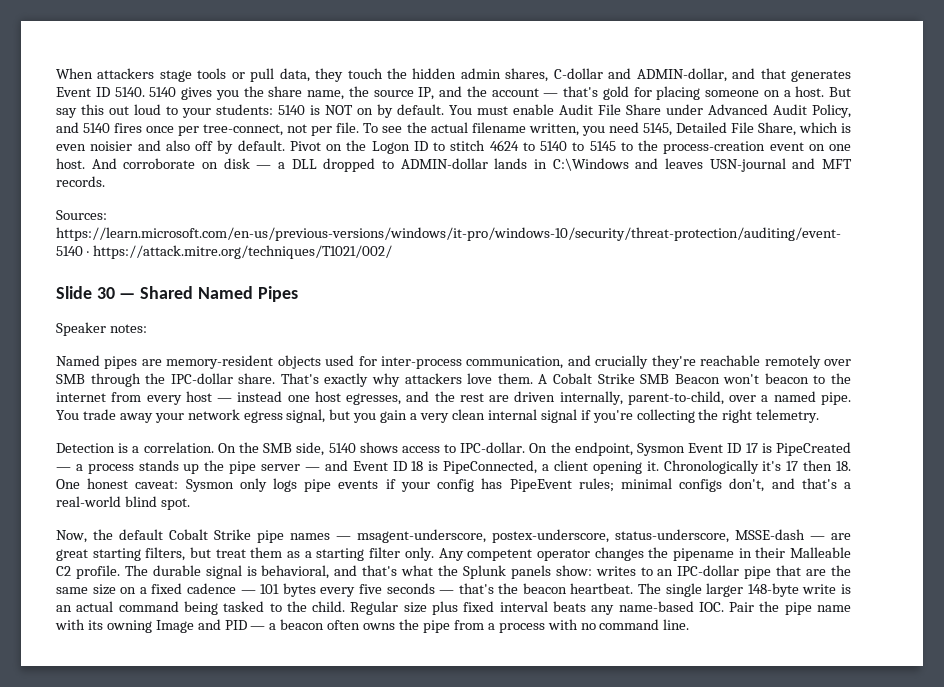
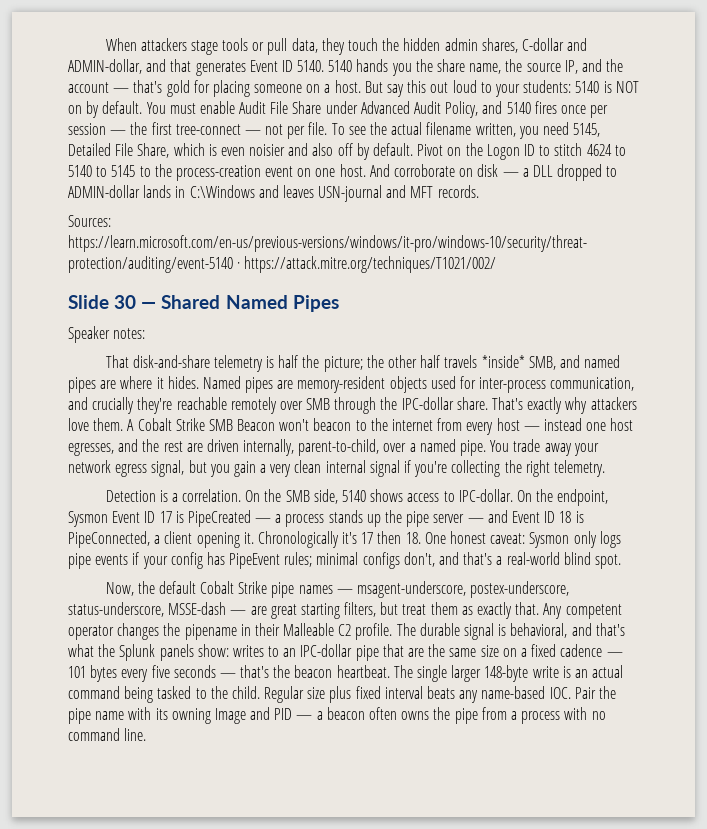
[181,87,212,100] gives -> [356,59,389,72] hands
[203,124,284,136] tree-connect, -> [68,122,261,135] session — the first tree-connect —
(147, 328) none -> [105,355,621,372] [68,376,199,393] That disk-and-share telemetry is half the picture; the other half travels *inside* SMB, and named pipes are where it hides.
[304,547,434,561] a starting filter only. -> [477,602,540,619] exactly that.

